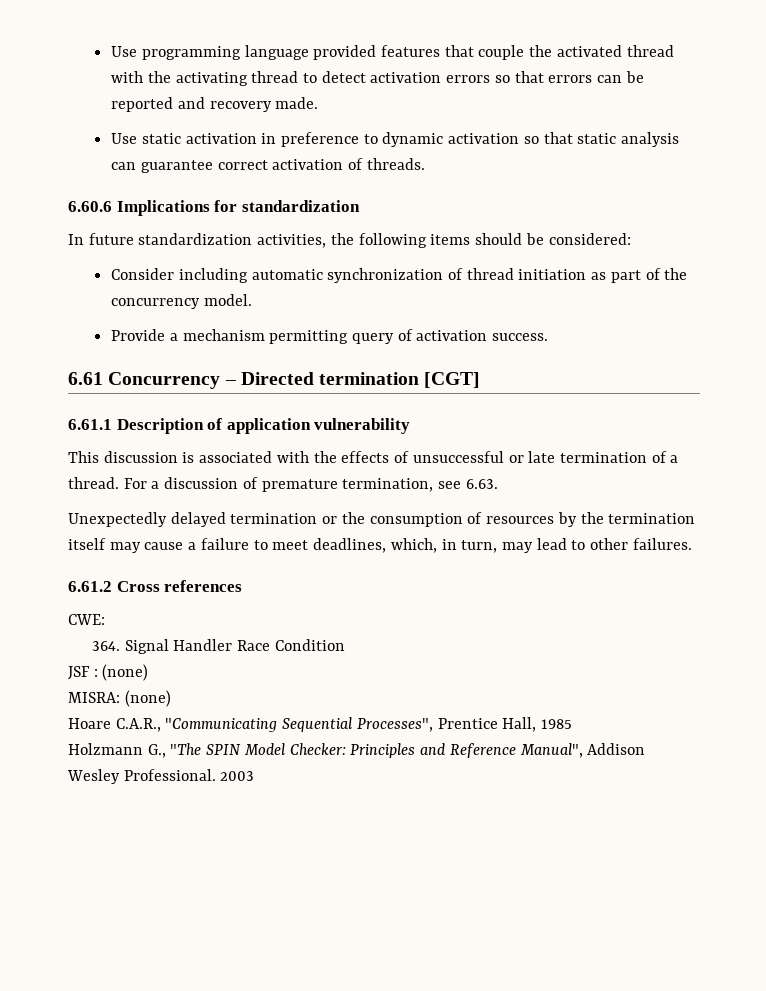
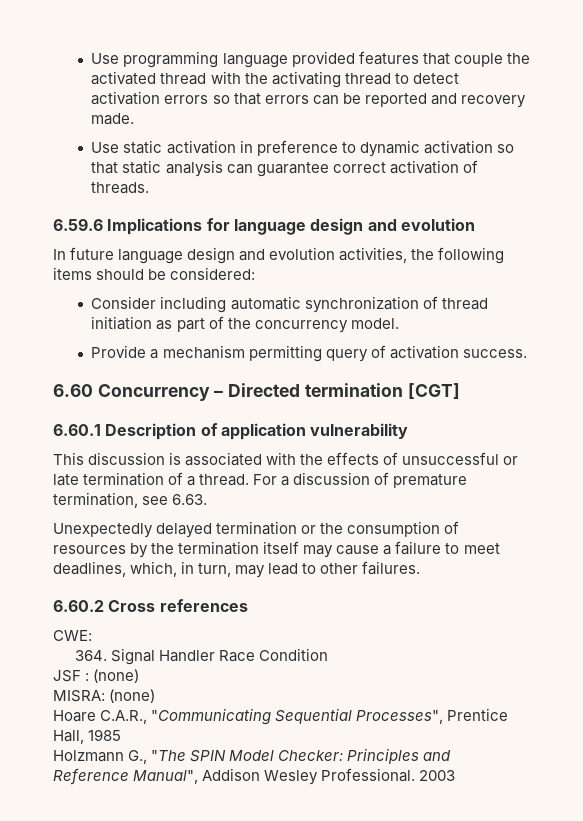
[68,201,112,212] 6.60.6 -> [53,218,103,231] 6.59.6
[241,200,360,212] [68,233,253,245] standardization // In future standardization -> [233,218,475,235] [53,247,336,264] language design and evolution // In future language design and evolution
[68,372,103,385] 6.61 -> [53,384,93,397] 6.60
[68,419,112,430] 6.61.1 -> [53,424,101,436] 6.60.1
[68,581,112,592] 6.61.2 -> [53,600,104,612] 6.60.2

